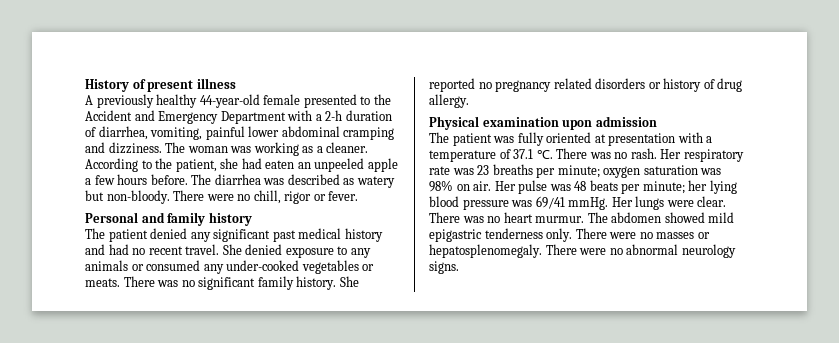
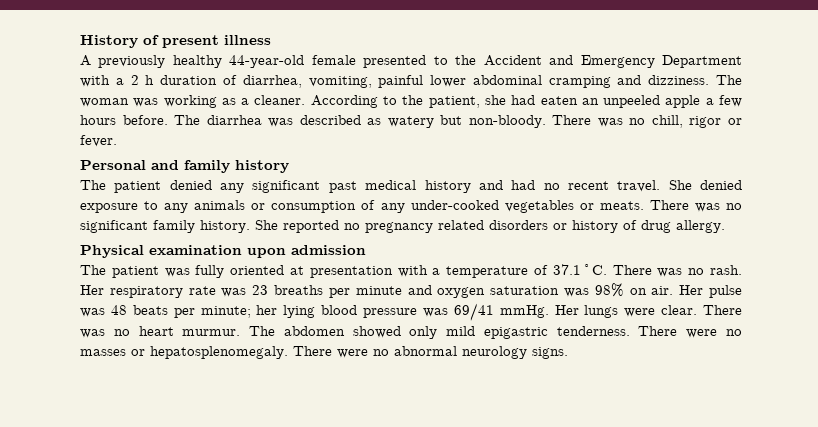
[325,110,343,121] 2-h -> [130,75,155,85] 2 h
[206,194,234,201] were -> [597,118,623,127] was
[146,260,201,271] consumed -> [271,200,376,213] consumption of
[513,149,553,159] 37.1 ℃. -> [552,264,607,275] 37.1˚C.
[557,165,600,178] minute; -> [355,285,432,295] minute and
(705, 217) none -> [409,326,438,339] only
[484,228,573,242] tenderness only. -> [556,326,630,336] tenderness.

